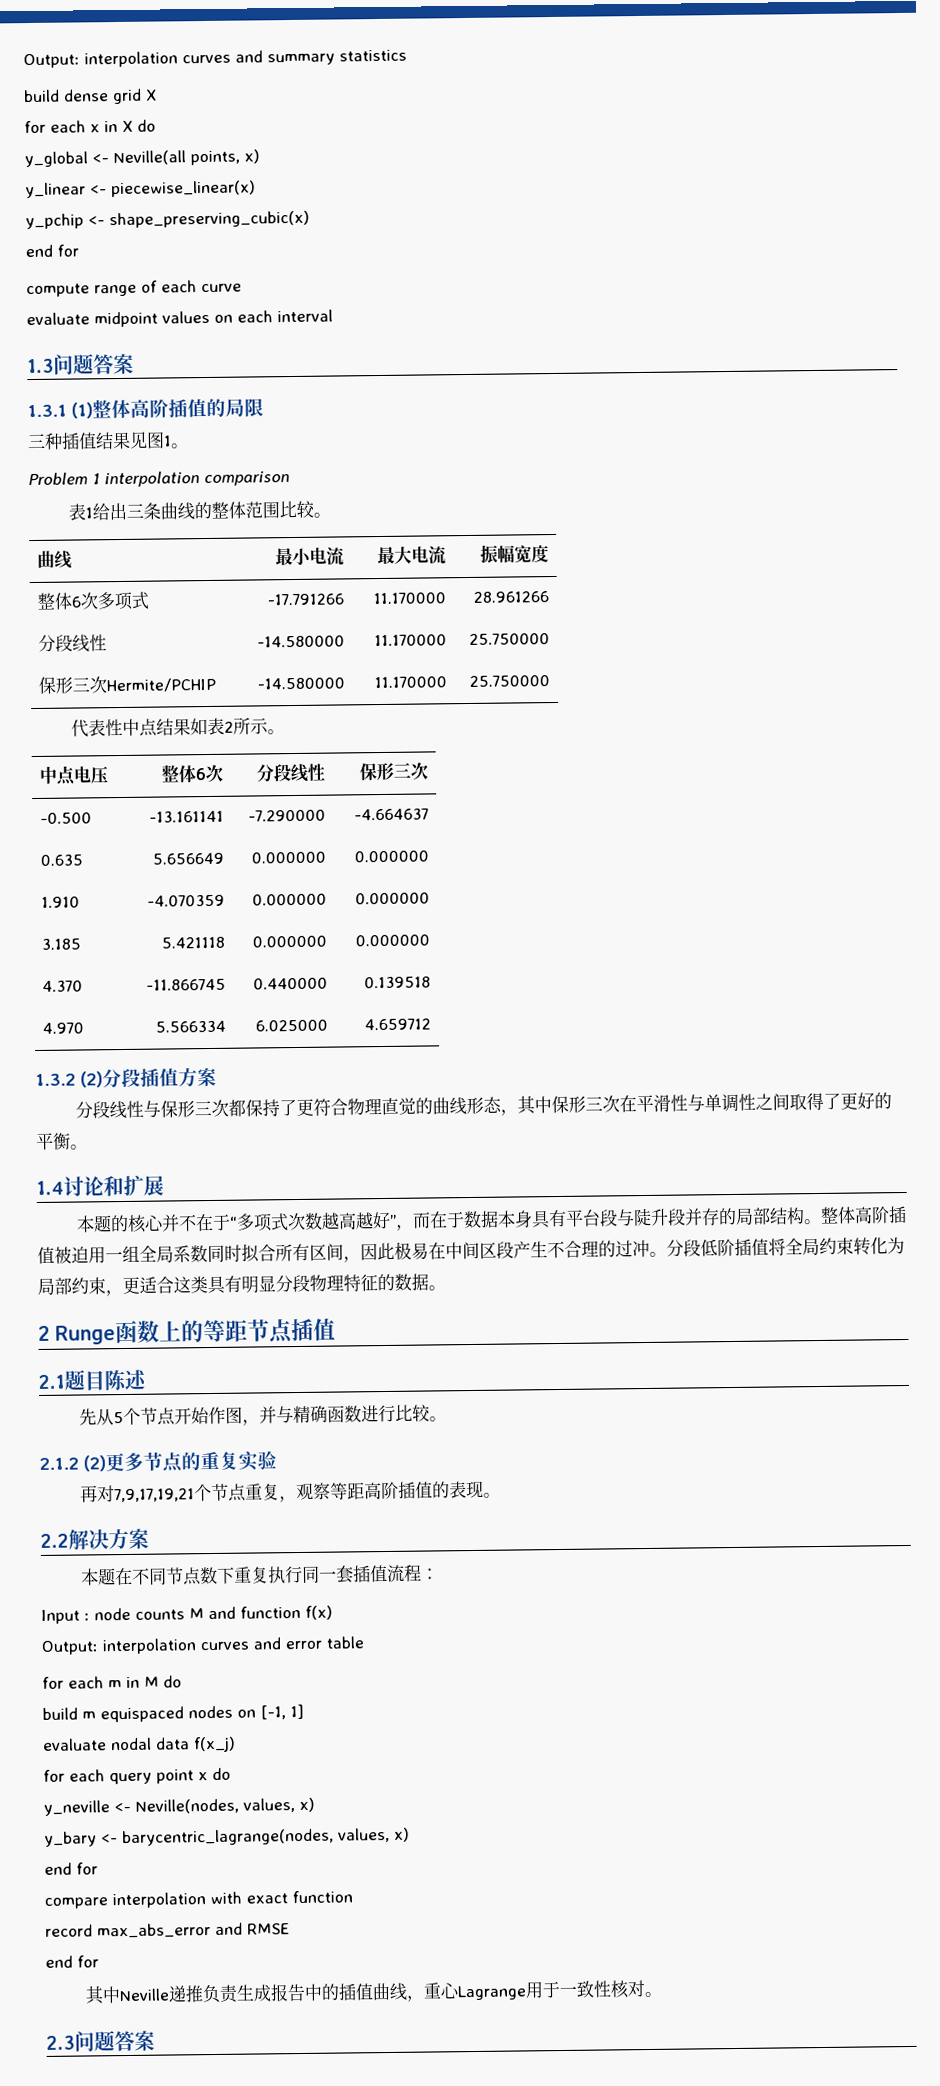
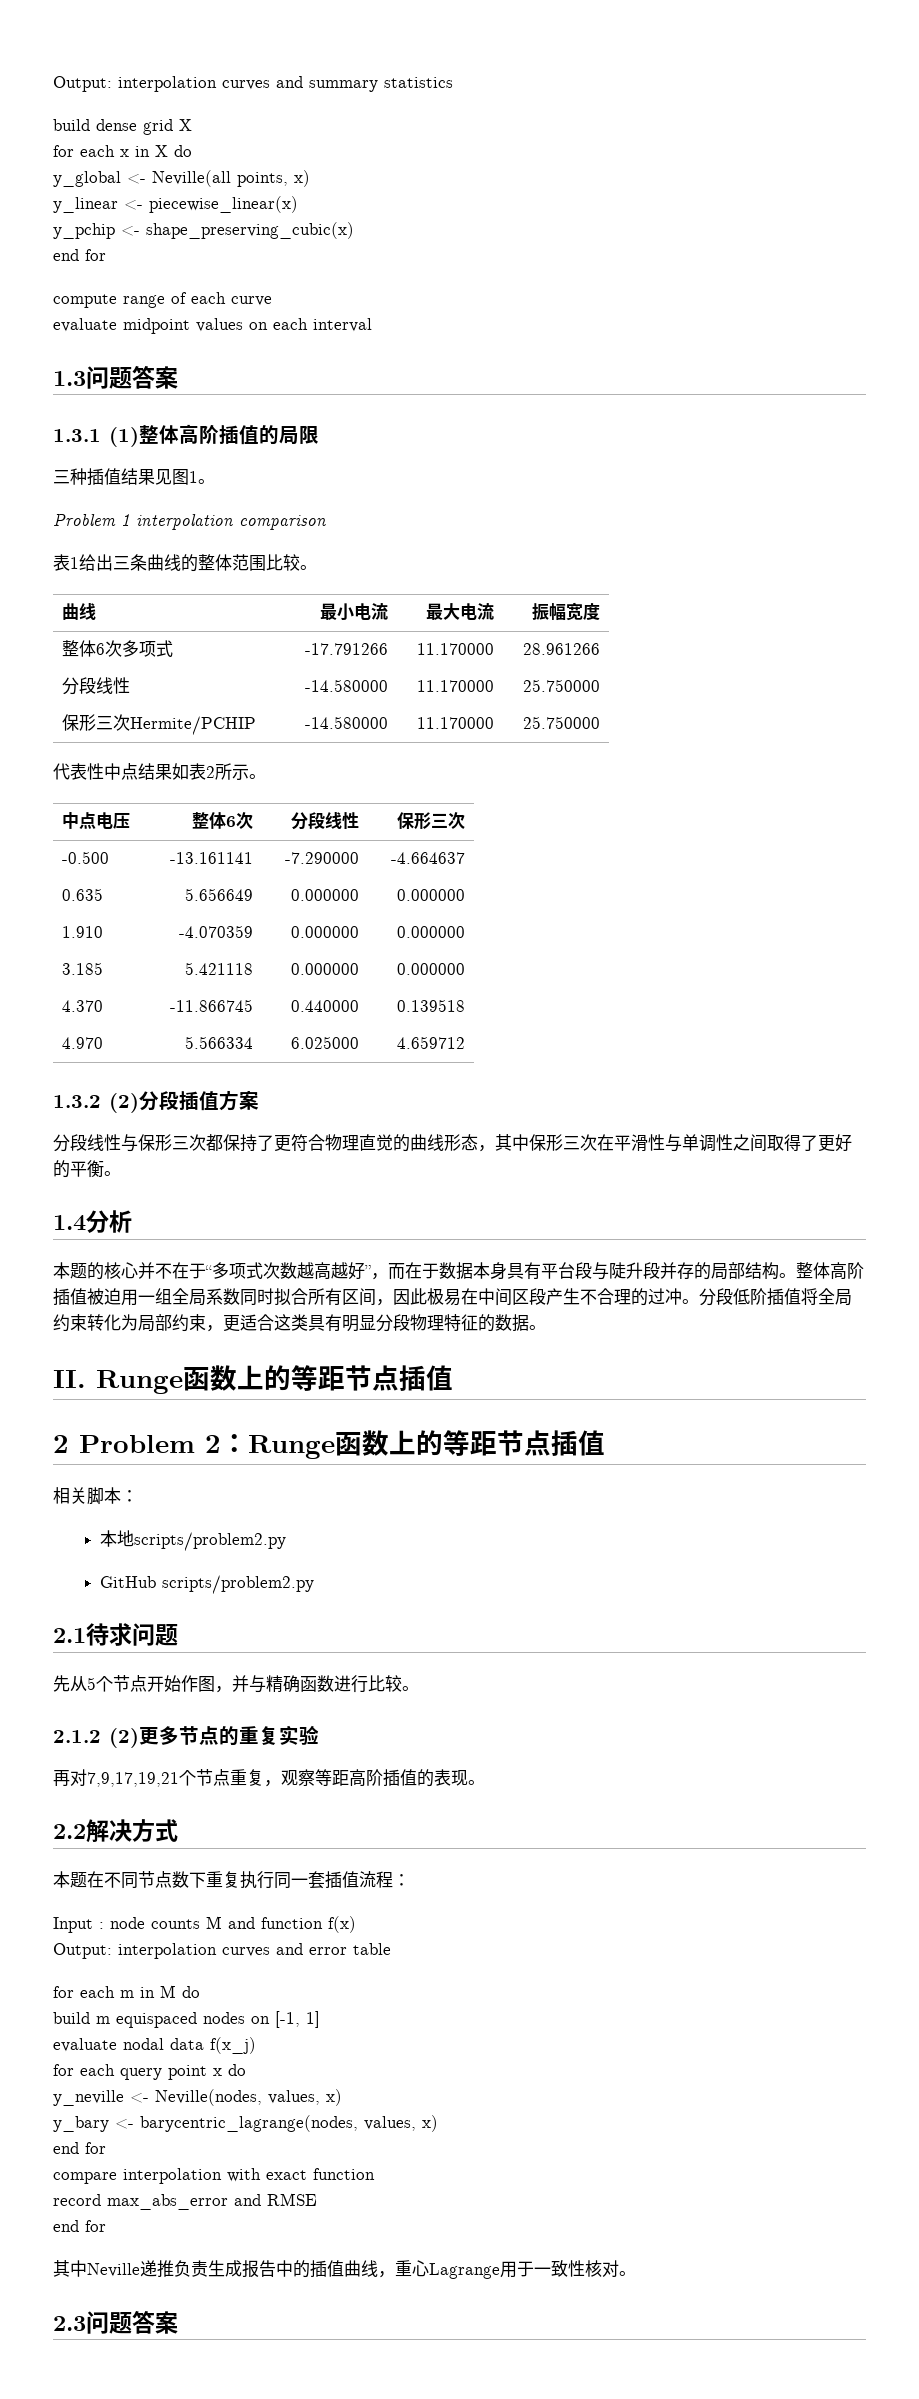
[63,1175,164,1197] 讨论和扩展 -> [86,1210,132,1233] 分析
[38,1318,336,1345] 2 Runge函数上的等距节点插值 -> [53,1365,453,1394] [53,1430,605,1459] [53,1487,138,1505] [100,1530,287,1551] [100,1575,315,1594] II. Runge函数上的等距节点插值 // 2 Problem 2：Runge函数上的等距节点插值 // 相关脚本： // 本地scripts/problem2.py // GitHub scripts/problem2.py
[64,1369,147,1392] 题目陈述 -> [86,1623,178,1646] 待求问题
[128,1528,149,1549] 案 -> [155,1819,178,1842] 式

